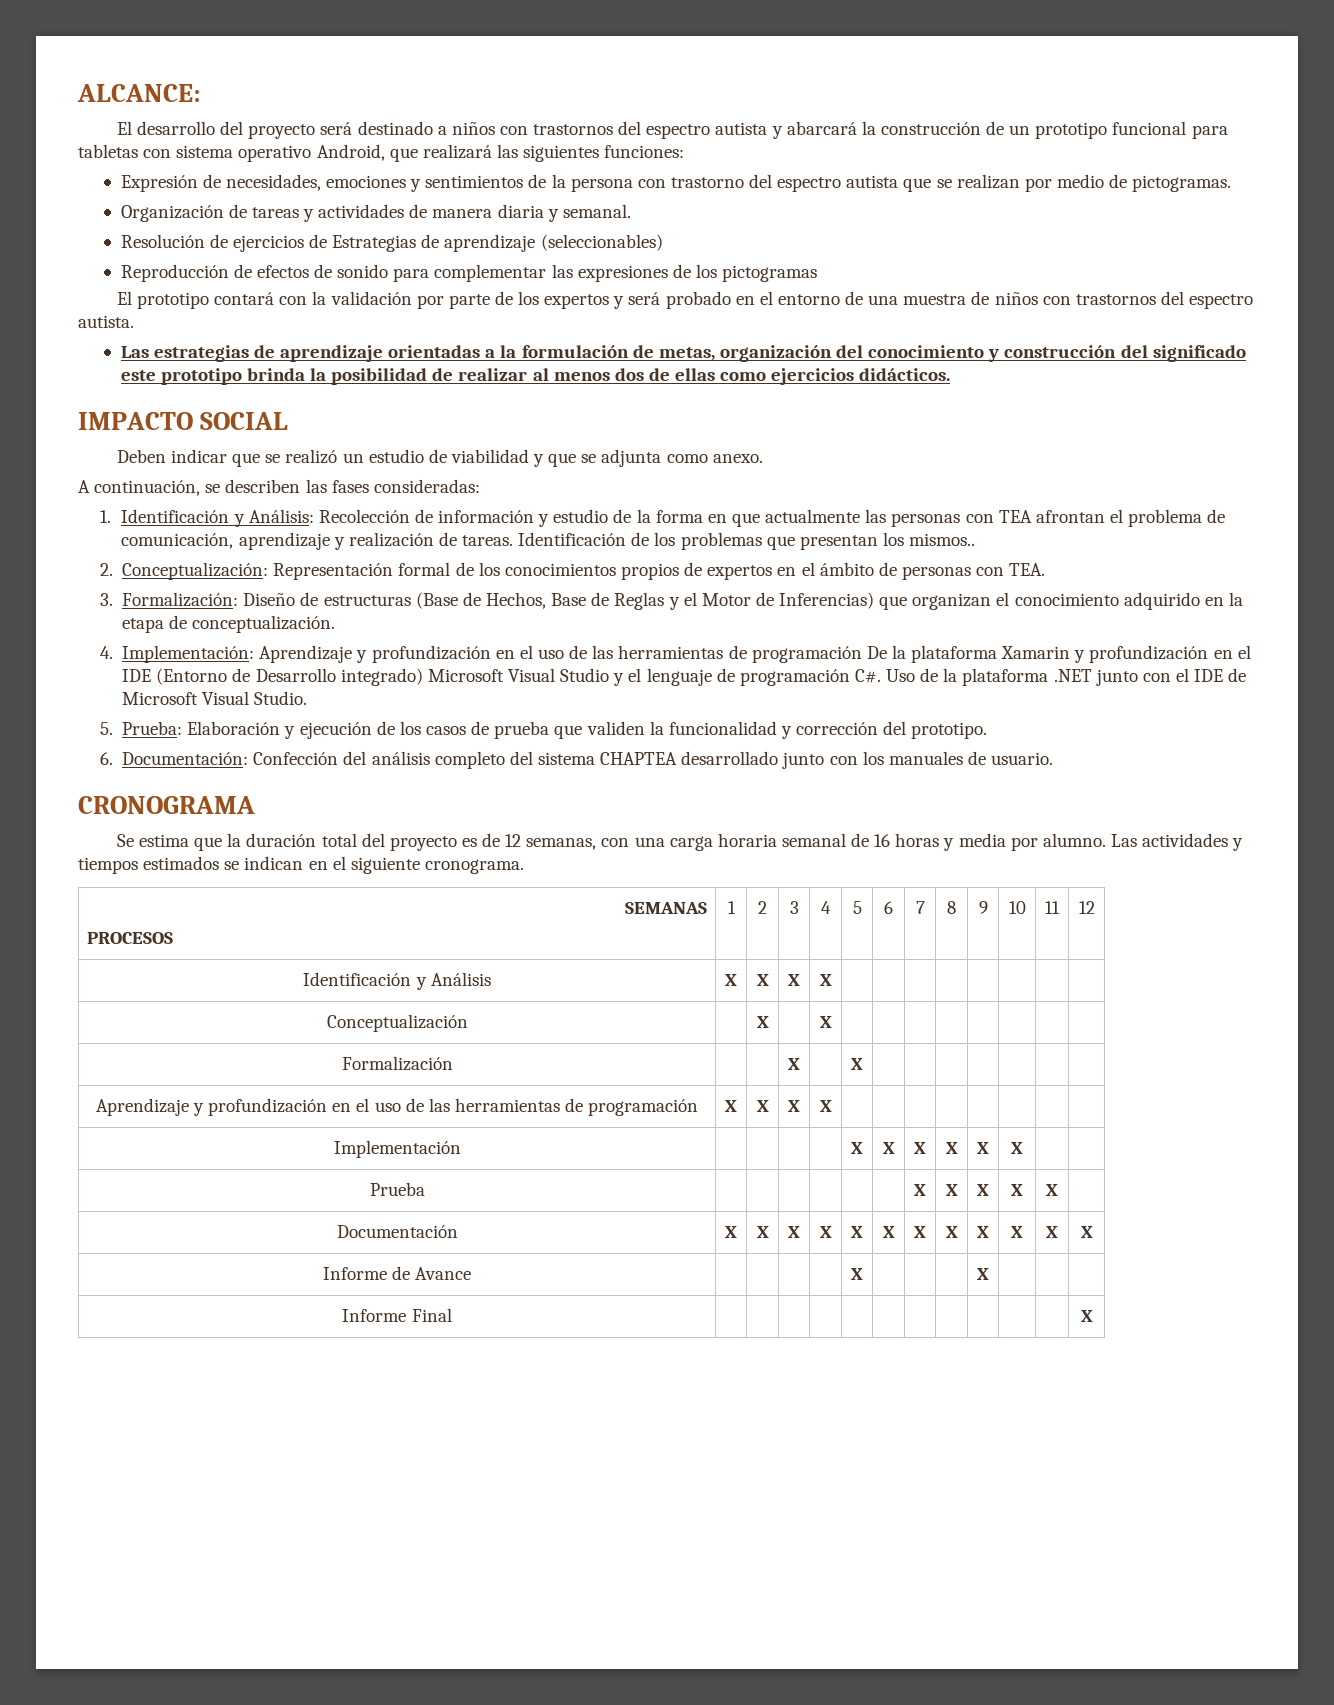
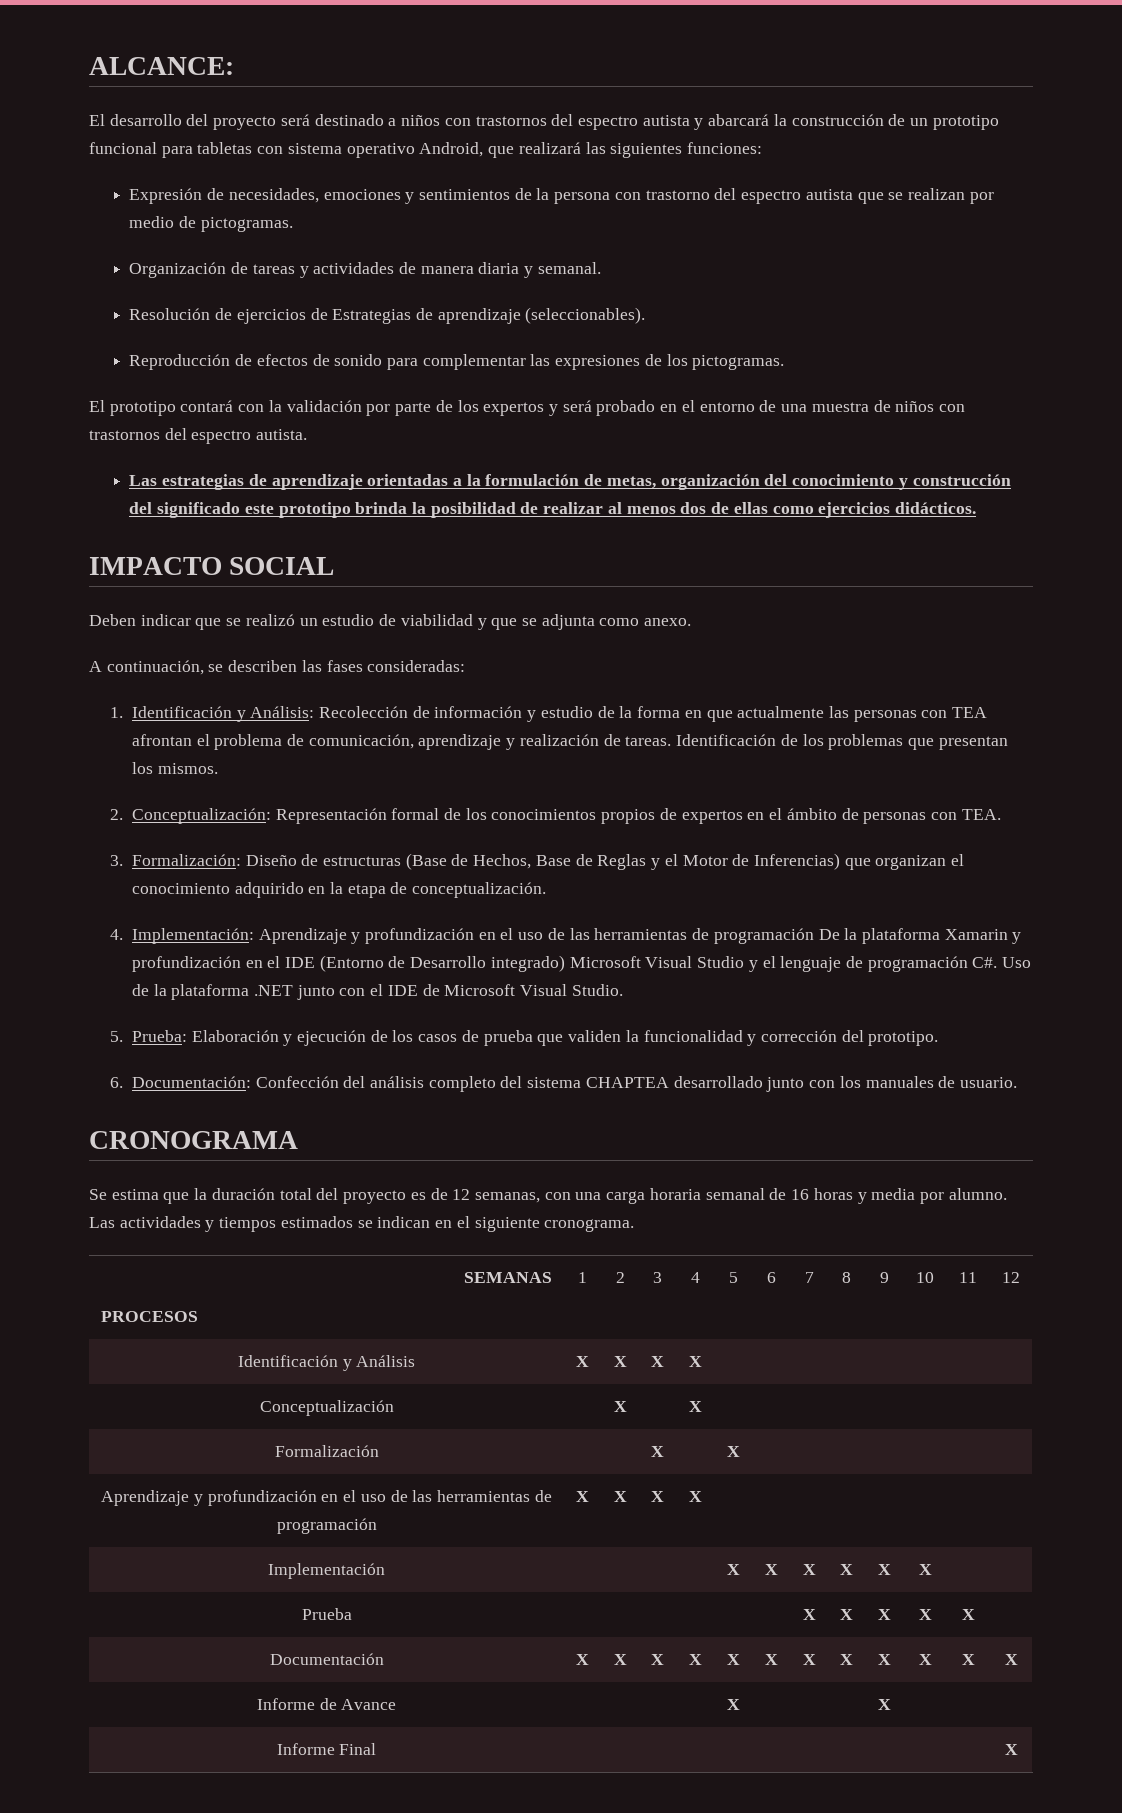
[540,234,663,251] (seleccionables) -> [525,307,646,324] (seleccionables).
[722,265,818,282] pictogramas -> [692,355,785,370] pictogramas.
[909,533,976,546] mismos.. -> [157,763,218,774] mismos.

